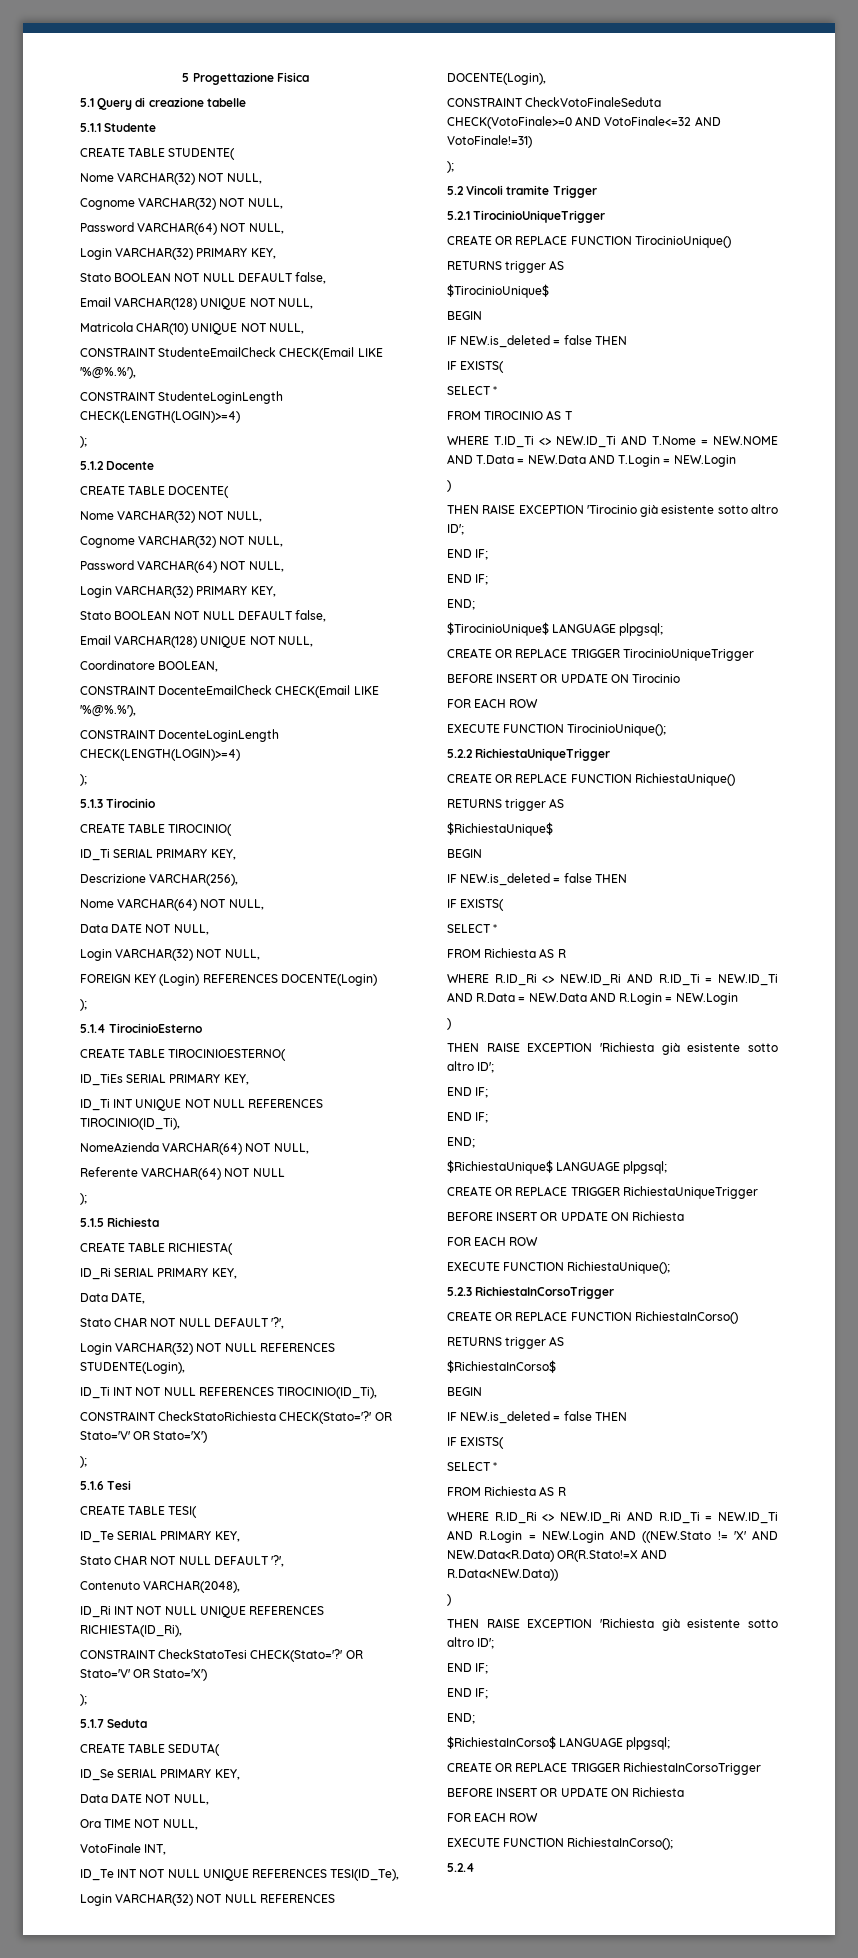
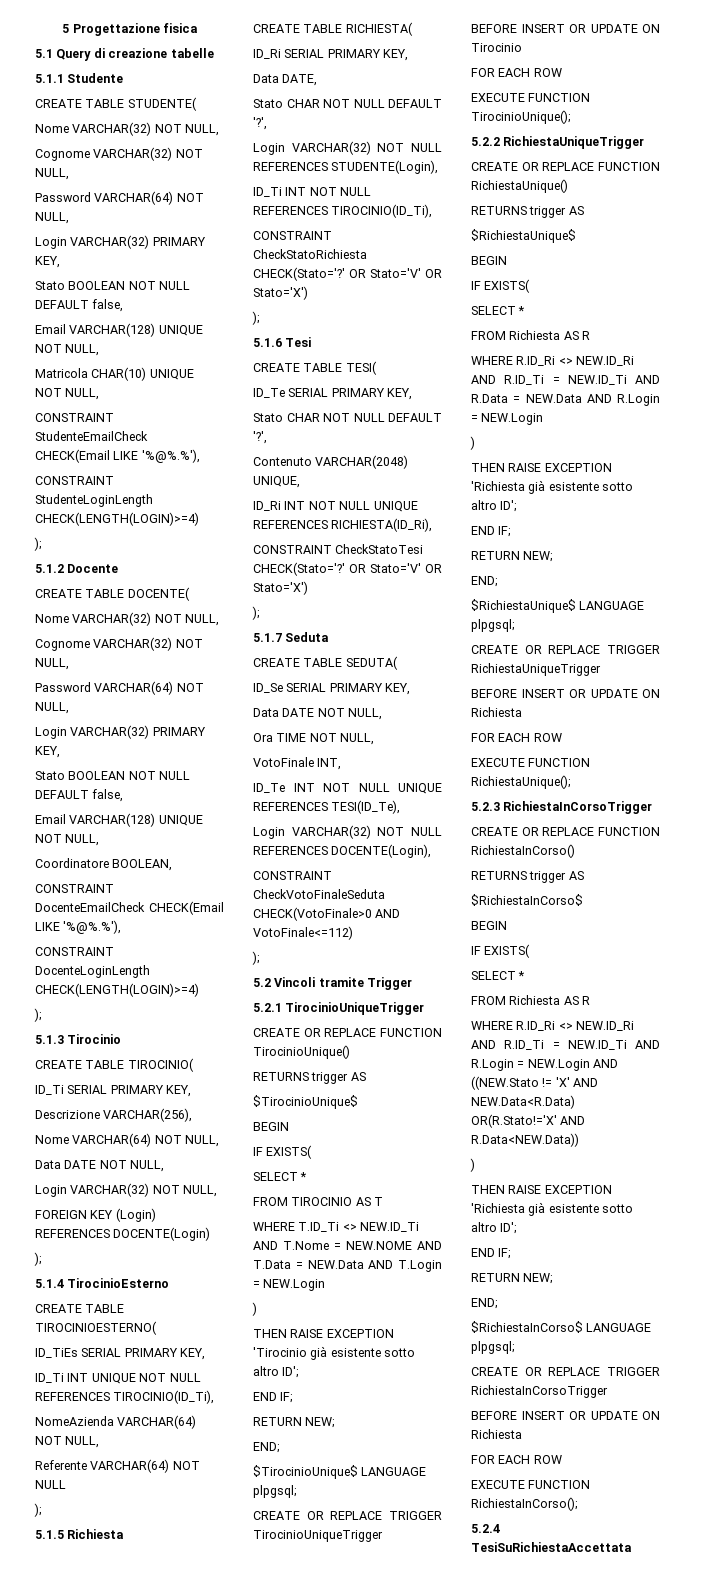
[276,72,309,82] Fisica -> [162,23,198,33] fisica
[143,1580,241,1593] VARCHAR(2048), -> [315,455,409,469] [253,476,300,488] VARCHAR(2048) UNIQUE,
[447,116,721,129] [447,135,532,148] CHECK(VotoFinale>=0 AND VotoFinale<=32 AND VotoFinale!=31) -> [253,907,401,921] [253,926,353,940] CHECK(VotoFinale>0 AND VotoFinale<=112)
[447,335,627,348] // IF NEW.is_deleted = false THEN -> (289, 1126) none
[447,574,489,585] END IF; -> [253,1417,336,1428] RETURN NEW;
[447,873,627,886] // IF NEW.is_deleted = false THEN -> (507, 260) none
[447,1112,489,1123] END IF; -> [471,551,554,562] RETURN NEW;
[447,1411,627,1424] // IF NEW.is_deleted = false THEN -> (507, 925) none
[557,1550,639,1562] OR(R.Stato!=X -> [471,1114,557,1128] OR(R.Stato!='X'
[447,1688,489,1699] END IF; -> [471,1273,554,1284] RETURN NEW;
(475, 1867) none -> [471,1542,632,1552] TesiSuRichiestaAccettata

